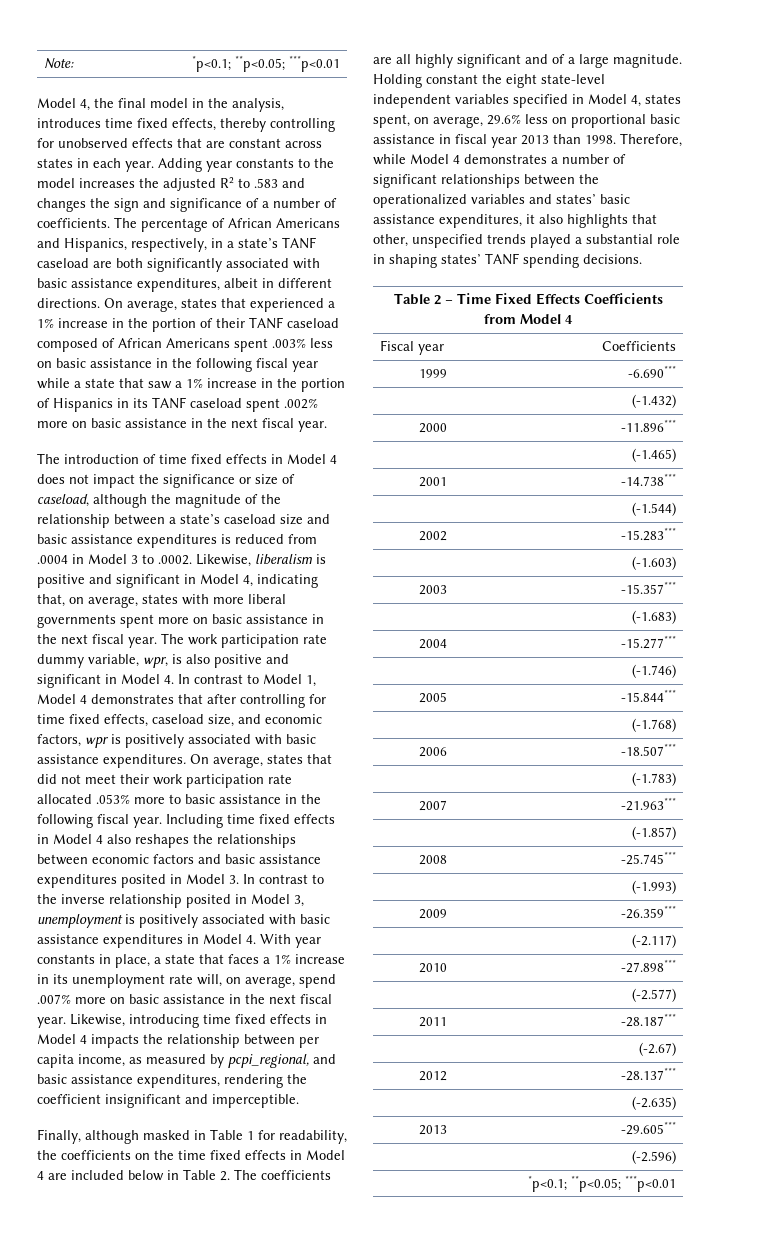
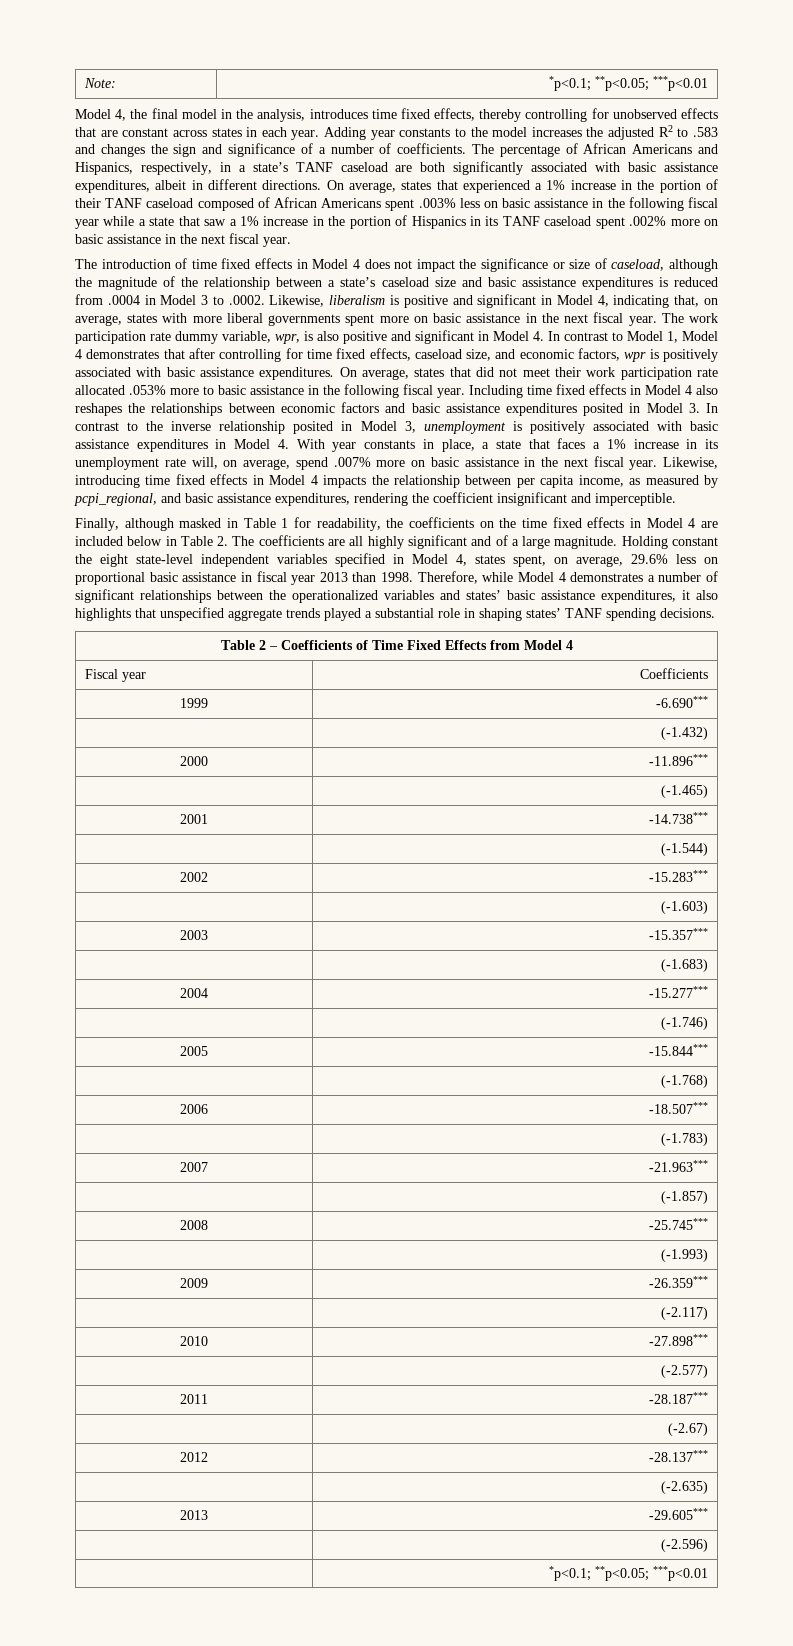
[373,234,483,248] other, unspecified -> [160,607,282,621] unspecified aggregate
(453, 302) none -> [280,640,368,650] Coefficients of
[583,293,663,304] Coefficients -> (487, 645) none

